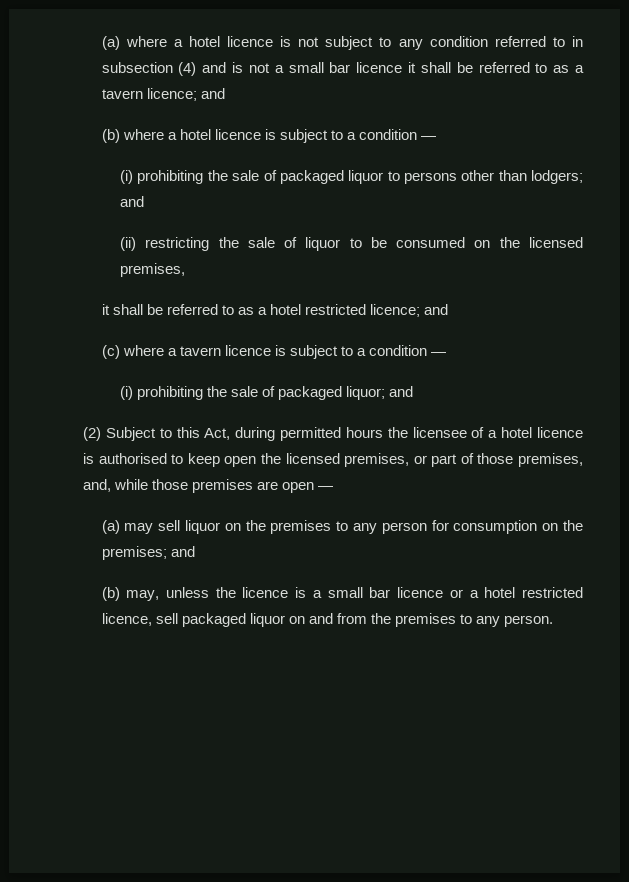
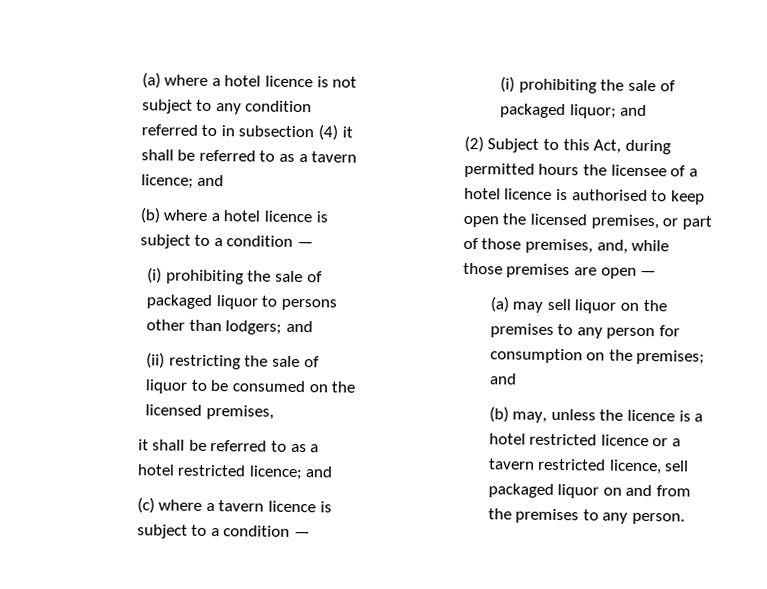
[202,62,403,73] and is not a small bar licence -> (339, 132) none
[327,587,391,598] small bar -> [488,433,598,446] hotel restricted
[484,587,516,598] hotel -> [487,458,535,470] tavern

